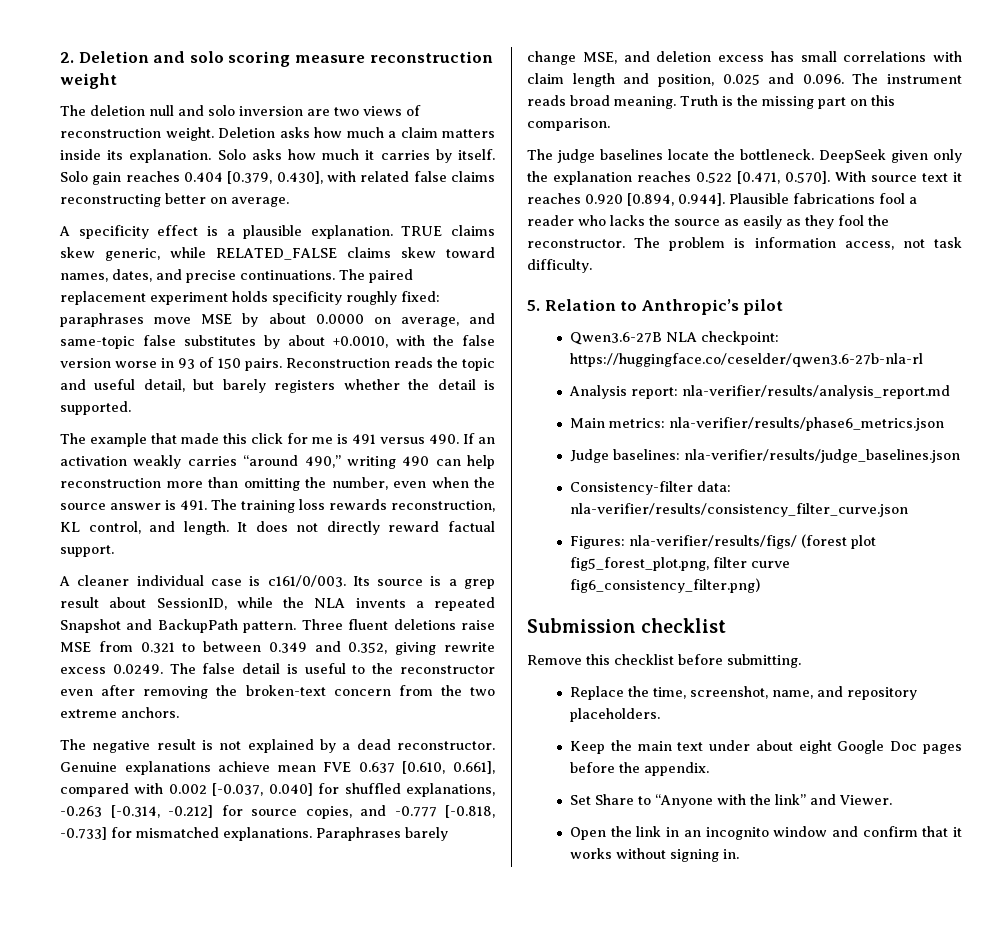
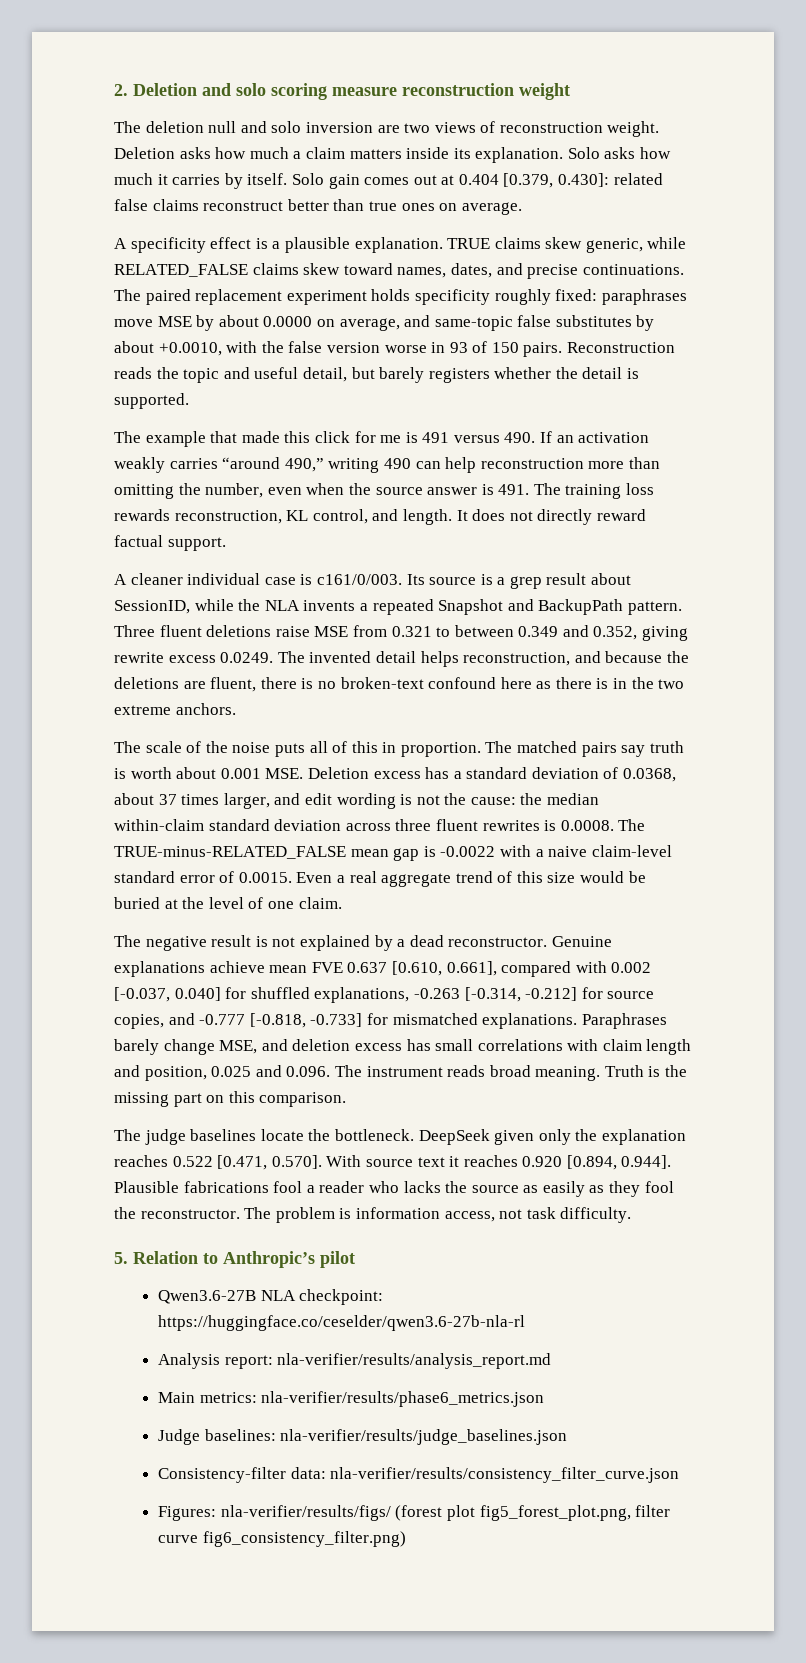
[125,171,495,184] [60,193,206,207] reaches 0.404 [0.379, 0.430], with related false claims reconstructing better -> [364,173,663,188] [114,199,435,211] comes out at 0.404 [0.379, 0.430]: related false claims reconstruct better than true ones
[202,663,495,674] [60,685,495,699] [60,707,179,718] false detail is useful to the reconstructor even after removing the broken-text concern from the two extreme anchors. -> [309,651,689,667] [114,677,685,692] [114,703,236,715] [114,741,684,757] [114,767,677,782] [114,793,600,809] [114,819,646,831] [114,845,672,861] [114,871,646,887] [114,897,342,909] invented detail helps reconstruction, and because the deletions are fluent, there is no broken-text confound here as there is in the two extreme anchors. // The scale of the noise puts all of this in proportion. The matched pairs say truth is worth about 0.001 MSE. Deletion excess has a standard deviation of 0.0368, about 37 times larger, and edit wording is not the cause: the median within-claim standard deviation across three fluent rewrites is 0.0008. The TRUE-minus-RELATED_FALSE mean gap is -0.0022 with a naive claim-level standard error of 0.0015. Even a real aggregate trend of this size would be buried at the level of one claim.
[527,618,727,633] [527,654,801,668] [570,686,918,700] [570,708,661,722] [570,740,962,754] [570,762,710,776] [570,794,893,808] [570,826,962,840] [570,848,740,862] // Submission checklist // Remove this checklist before submitting. // Replace the time, screenshot, name, and repository placeholders. // Keep the main text under about eight Google Doc pages before the appendix. // Set Share to “Anyone with the link” and Viewer. // Open the link in an incognito window and confirm that it works without signing in. -> (406, 1539) none

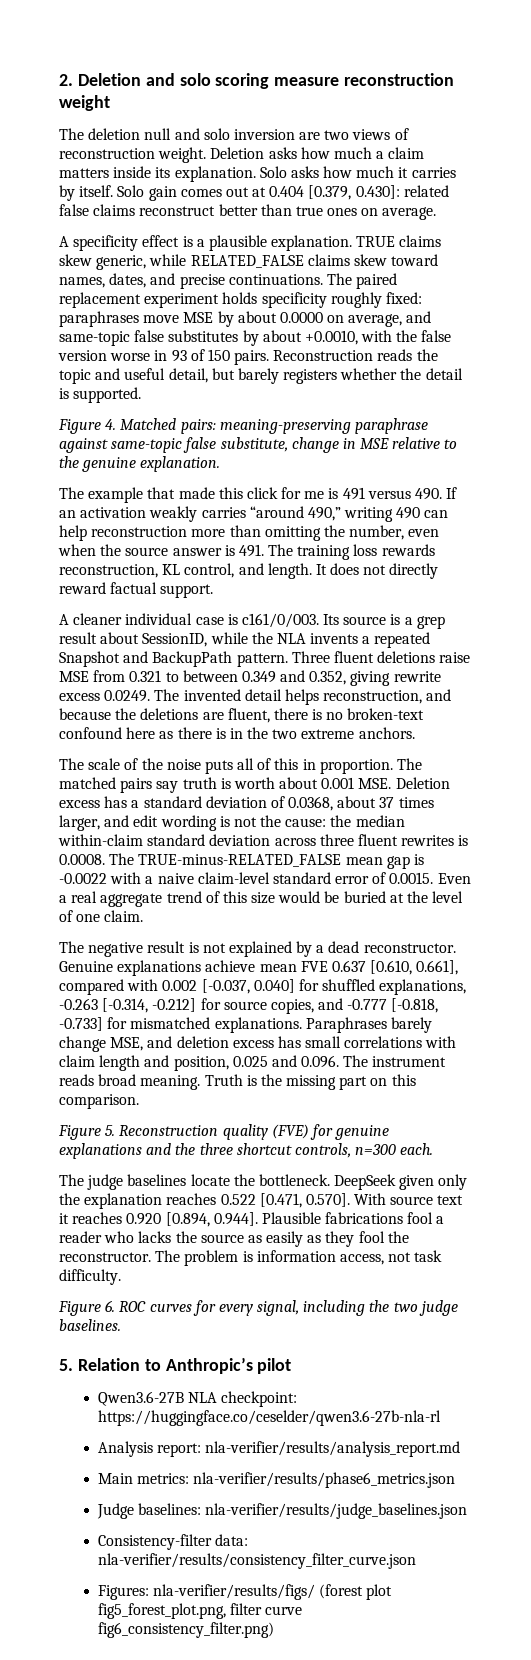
(189, 401) none -> [58,418,428,434] [59,437,458,453] [59,456,221,472] // Figure 4. Matched pairs: meaning-preserving paraphrase against same-topic false substitute, change in MSE relative to the genuine explanation.
(347, 1099) none -> [58,1124,390,1140] [59,1143,434,1159] // Figure 5. Reconstruction quality (FVE) for genuine explanations and the three shortcut controls, n=300 each.
(632, 1215) none -> [58,1300,458,1316] [59,1319,121,1331] // Figure 6. ROC curves for every signal, including the two judge baselines.

